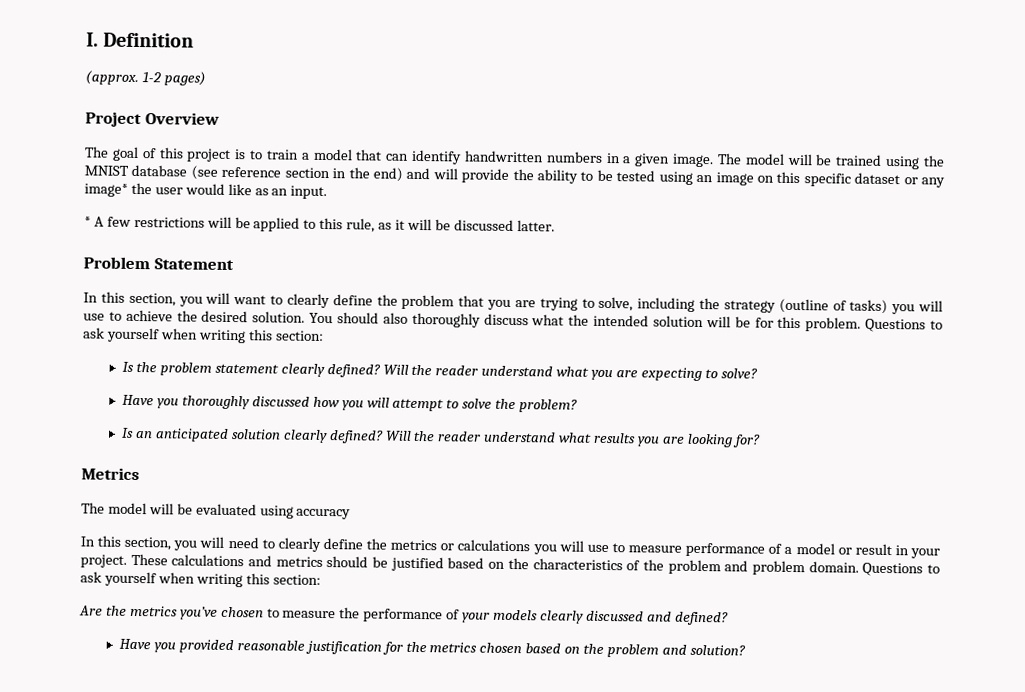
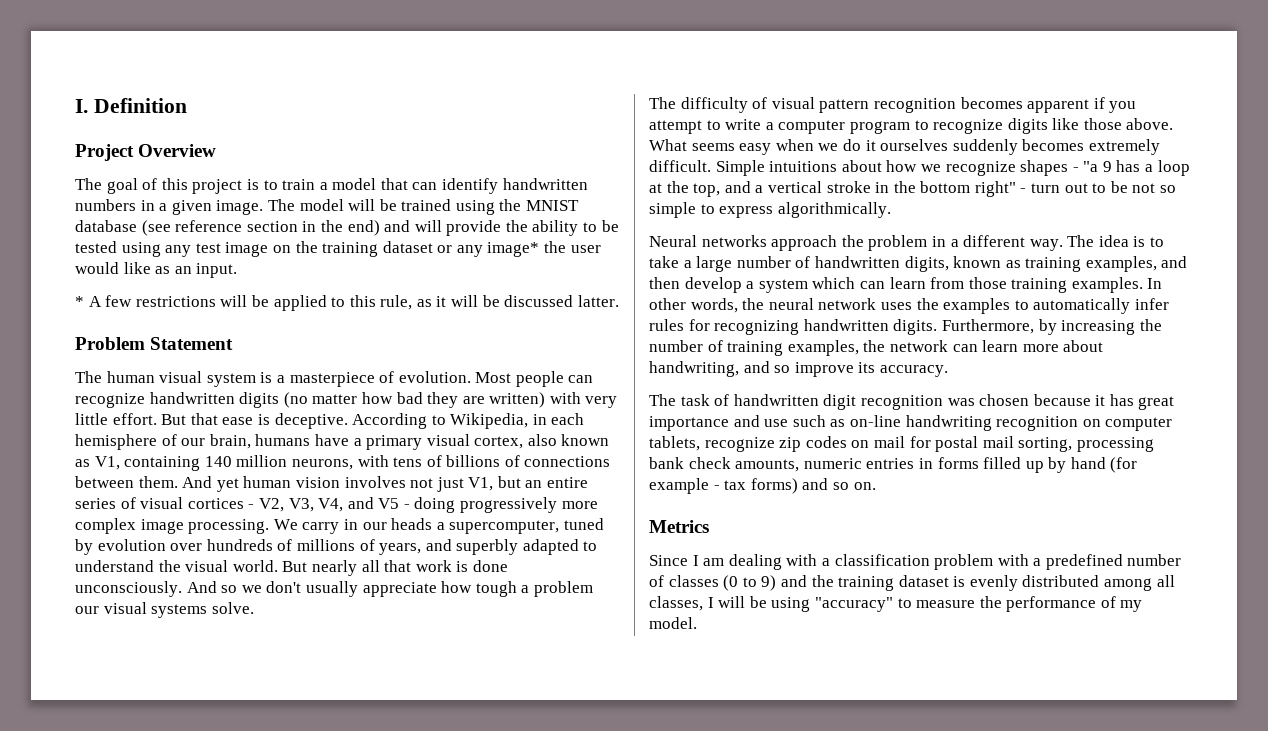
[85,70,206,86] // (approx. 1-2 pages) -> (187, 105) none
[696,171,851,187] an image on this specific -> [165,241,379,257] any test image on the training
[83,291,944,315] [83,309,944,333] [83,327,324,344] [122,361,758,382] [122,394,579,413] [122,427,761,448] [81,467,140,481] [81,502,352,520] [80,535,941,559] [80,553,941,577] [80,571,321,588] [79,605,264,620] In this section, you will want to clearly define the problem that you are trying to solve, including the strategy (outline of tasks) you will use to achieve the desired solution. You should also thoroughly discuss what the intended solution will be for this problem. Questions to ask yourself when writing this section: // Is the problem statement clearly defined? Will the reader understand what you are expecting to solve? // Have you thoroughly discussed how you will attempt to solve the problem? // Is an anticipated solution clearly defined? Will the reader understand what results you are looking for? // Metrics // The model will be evaluated using accuracy // In this section, you will need to clearly define the metrics or calculations you will use to measure performance of a model or result in your project. These calculations and metrics should be justified based on the characteristics of the problem and problem domain. Questions to ask yourself when writing this section: // Are the metrics you’ve chosen -> [75,371,594,387] [75,392,618,408] [75,413,585,429] [75,434,610,450] [75,455,611,471] [75,476,589,492] [75,497,598,513] [75,518,604,534] [75,539,598,555] [75,560,508,576] [75,581,593,597] [75,602,254,618] [649,97,1137,113] [649,118,1174,134] [649,139,1160,155] [649,160,1190,176] [649,181,1177,197] [649,202,891,218] [649,235,1165,251] [649,256,1188,272] [649,277,1163,293] [649,298,1169,314] [649,319,1162,335] [649,340,1104,356] [649,361,948,377] [649,394,1175,410] [649,415,1173,431] [649,436,1154,452] [649,457,1138,473] [649,478,876,494] [649,520,709,533] [649,554,1182,570] [649,575,1175,591] [649,596,893,612] The human visual system is a masterpiece of evolution. Most people can recognize handwritten digits (no matter how bad they are written) with very little effort. But that ease is deceptive. According to Wikipedia, in each hemisphere of our brain, humans have a primary visual cortex, also known as V1, containing 140 million neurons, with tens of billions of connections between them. And yet human vision involves not just V1, but an entire series of visual cortices - V2, V3, V4, and V5 - doing progressively more complex image processing. We carry in our heads a supercomputer, tuned by evolution over hundreds of millions of years, and superbly adapted to understand the visual world. But nearly all that work is done unconsciously. And so we don't usually appreciate how tough a problem our visual systems solve. // The difficulty of visual pattern recognition becomes apparent if you attempt to write a computer program to recognize digits like those above. What seems easy when we do it ourselves suddenly becomes extremely difficult. Simple intuitions about how we recognize shapes - "a 9 has a loop at the top, and a vertical stroke in the bottom right" - turn out to be not so simple to express algorithmically. // Neural networks approach the problem in a different way. The idea is to take a large number of handwritten digits, known as training examples, and then develop a system which can learn from those training examples. In other words, the neural network uses the examples to automatically infer rules for recognizing handwritten digits. Furthermore, by increasing the number of training examples, the network can learn more about handwriting, and so improve its accuracy. // The task of handwritten digit recognition was chosen because it has great importance and use such as on-line handwriting recognition on computer tablets, recognize zip codes on mail for postal mail sorting, processing bank check amounts, numeric entries in forms filled up by hand (for example - tax forms) and so on. // Metrics // Since I am dealing with a classification problem with a predefined number of classes (0 to 9) and the training dataset is evenly distributed among all classes, I will be using "accuracy"
[462,609,729,626] [119,638,746,658] your models clearly discussed and defined? // Have you provided reasonable justification for the metrics chosen based on the problem and solution? -> [1120,600,1143,612] [649,617,697,629] my model.

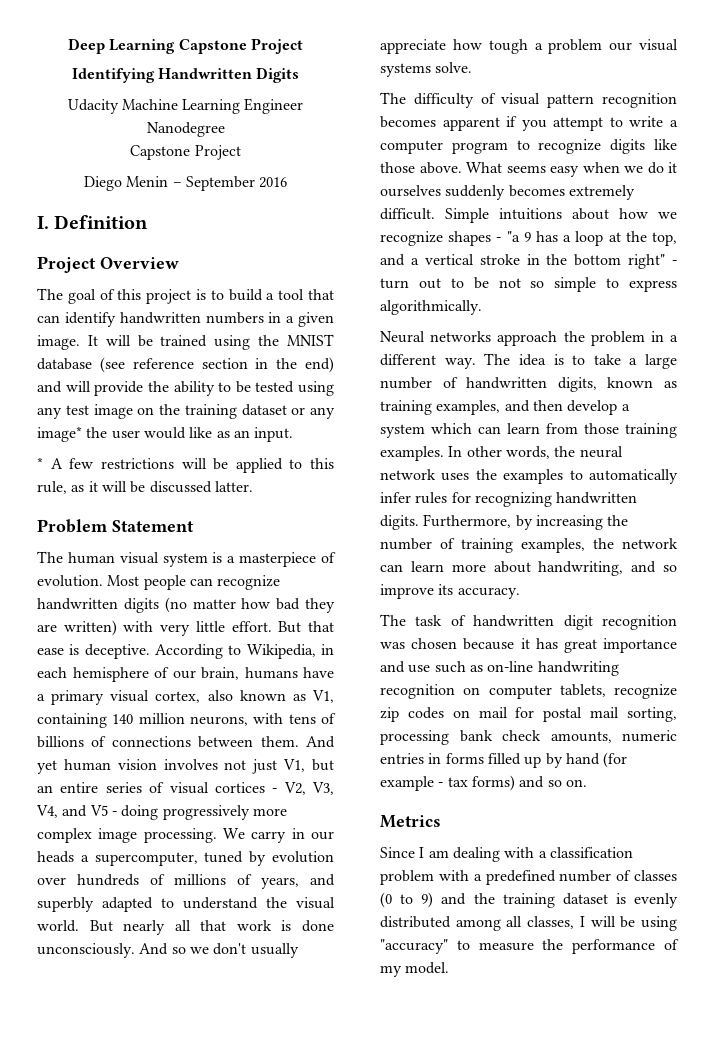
(75, 106) none -> [68,38,303,54] [71,67,300,83] [67,98,304,114] [146,122,225,137] [130,145,241,160] [83,176,288,191] Deep Learning Capstone Project // Identifying Handwritten Digits // Udacity Machine Learning Engineer Nanodegree // Capstone Project // Diego Menin – September 2016 //
[282,178,377,190] train a model -> [228,289,305,301] build a tool
[267,199,344,211] The model -> [87,335,98,346] It

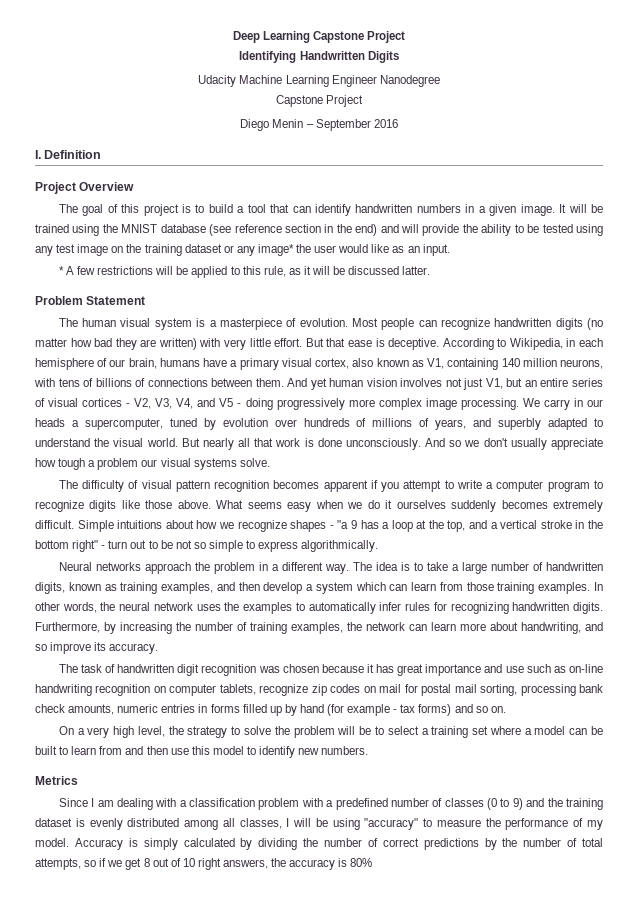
(587, 783) none -> [58,726,603,738] [35,746,369,758] // On a very high level, the strategy to solve the problem will be to select a training set where a model can be built to learn from and then use this model to identify new numbers.
(450, 968) none -> [74,838,603,850] [35,858,373,870] Accuracy is simply calculated by dividing the number of correct predictions by the number of total attempts, so if we get 8 out of 10 right answers, the accuracy is 80%

